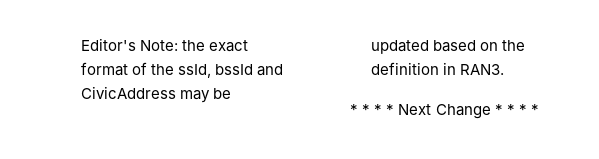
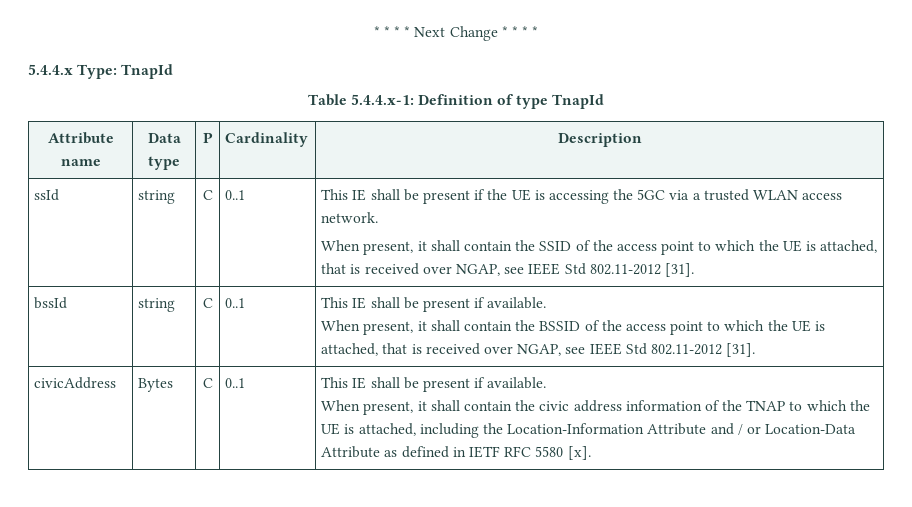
[81,38,249,52] [81,62,284,78] [81,86,232,103] [371,40,526,54] [371,62,505,75] Editor's Note: the exact format of the ssId, bssId and CivicAddress may be updated based on the definition in RAN3. // -> (373, 31) none
(539, 109) none -> [28,64,174,79] [307,94,605,109] [47,132,114,144] [60,159,101,166] [147,133,181,143] [148,156,180,170] [202,132,213,143] [225,132,309,147] [557,133,642,147] [34,189,60,201] [138,190,176,204] [202,190,213,200] [225,190,246,200] [321,189,843,204] [321,212,379,223] [321,240,878,255] [321,263,694,277] [34,297,68,309] [138,298,176,312] [202,298,213,308] [225,298,246,308] [321,297,547,312] [321,320,826,335] [321,343,756,357] [34,377,117,389] [138,378,174,392] [202,378,213,388] [225,378,246,388] [321,377,547,392] [321,400,870,415] [321,423,857,438] [321,446,591,460] // 5.4.4.x Type: TnapId // Table 5.4.4.x-1: Definition of type TnapId // Attribute name | Data type | P | Cardinality | Description // ssId | string | C | 0..1 | This IE shall be present if the UE is accessing the 5GC via a trusted WLAN access network. // When present, it shall contain the SSID of the access point to which the UE is attached, that is received over NGAP, see IEEE Std 802.11-2012 [31]. // bssId | string | C | 0..1 | This IE shall be present if available. // When present, it shall contain the BSSID of the access point to which the UE is attached, that is received over NGAP, see IEEE Std 802.11-2012 [31]. // civicAddress | Bytes | C | 0..1 | This IE shall be present if available. // When present, it shall contain the civic address information of the TNAP to which the UE is attached, including the Location-Information Attribute and / or Location-Data Attribute as defined in IETF RFC 5580 [x].

